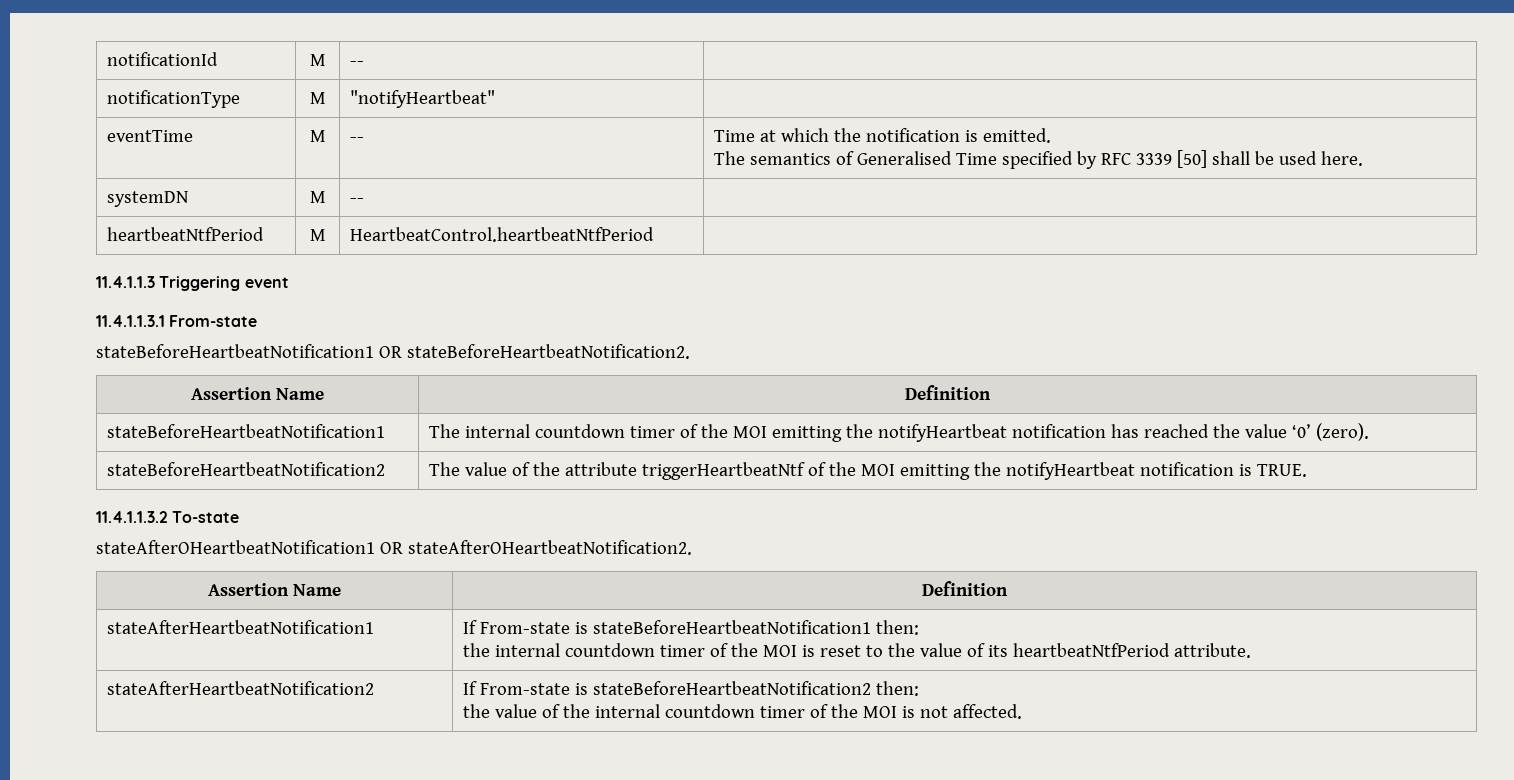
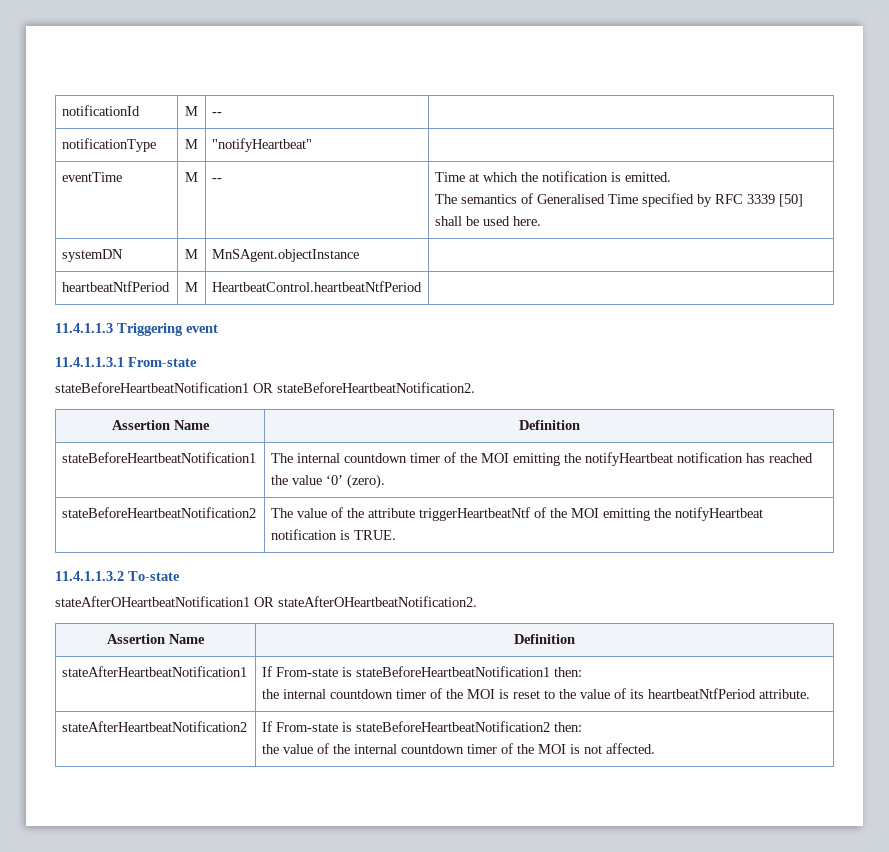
[349,198,364,203] -- -> [212,249,360,262] MnSAgent.objectInstance

